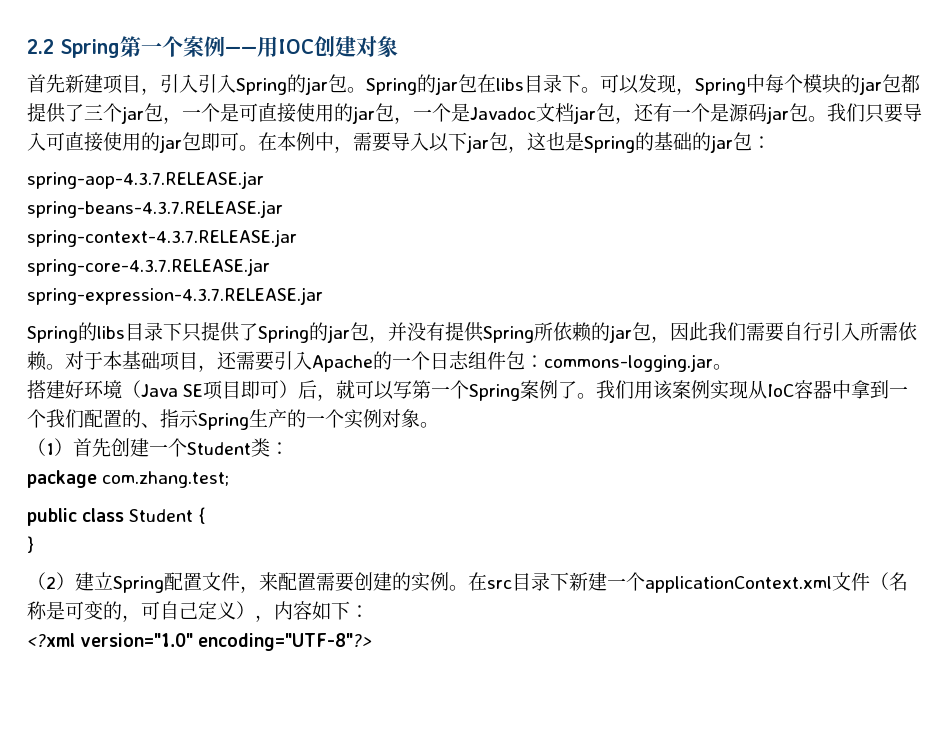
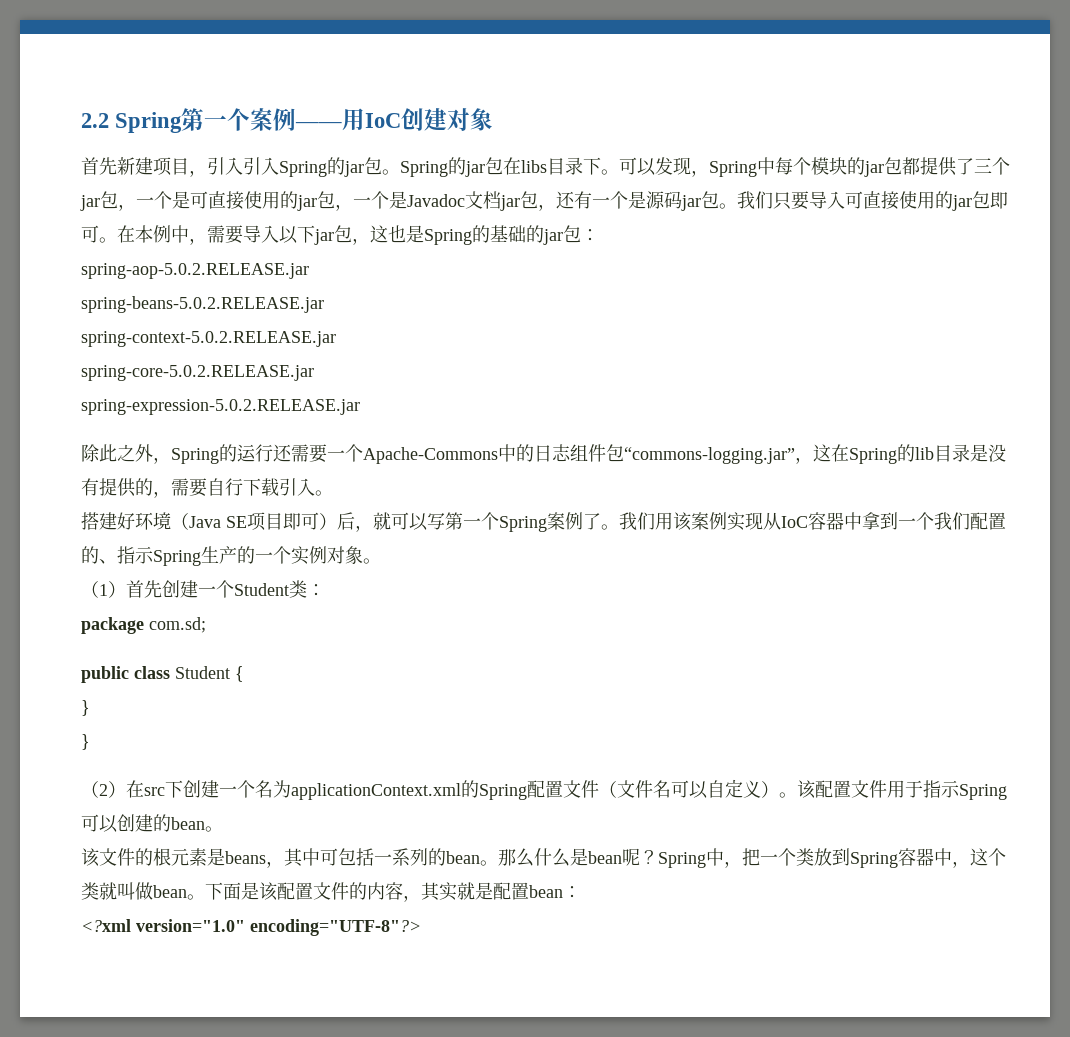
[278,39,314,54] IOC -> [365,113,402,128] IoC
[27,171,264,189] [27,200,283,218] [27,229,297,247] [27,258,270,276] [27,287,323,305] [27,322,917,343] [27,351,713,372] spring-aop-4.3.7.RELEASE.jar // spring-beans-4.3.7.RELEASE.jar // spring-context-4.3.7.RELEASE.jar // spring-core-4.3.7.RELEASE.jar // spring-expression-4.3.7.RELEASE.jar // Spring的libs目录下只提供了Spring的jar包，并没有提供Spring所依赖的jar包，因此我们需要自行引入所需依赖。对于本基础项目，还需要引入Apache的一个日志组件包：commons-logging.jar -> [81,263,309,279] [81,296,324,313] [81,331,336,347] [81,365,314,381] [81,399,360,415] [81,444,1006,464] [81,478,315,498] spring-aop-5.0.2.RELEASE.jar // spring-beans-5.0.2.RELEASE.jar // spring-context-5.0.2.RELEASE.jar // spring-core-5.0.2.RELEASE.jar // spring-expression-5.0.2.RELEASE.jar // 除此之外，Spring的运行还需要一个Apache-Commons中的日志组件包“commons-logging.jar”，这在Spring的lib目录是没有提供的，需要自行下载引入
[102,471,230,488] com.zhang.test; -> [149,617,206,633] com.sd;
(34, 544) none -> [81,734,90,750] // }
[75,572,908,593] [27,601,350,622] 建立Spring配置文件，来配置需要创建的实例。在src目录下新建一个applicationContext.xml文件（名称是可变的，可自己定义），内容如下 -> [126,779,1007,800] [81,814,223,833] [81,848,1006,868] [81,882,563,902] 在src下创建一个名为applicationContext.xml的Spring配置文件（文件名可以自定义）。该配置文件用于指示Spring可以创建的bean。 // 该文件的根元素是beans，其中可包括一系列的bean。那么什么是bean呢？Spring中，把一个类放到Spring容器中，这个类就叫做bean。下面是该配置文件的内容，其实就是配置bean

